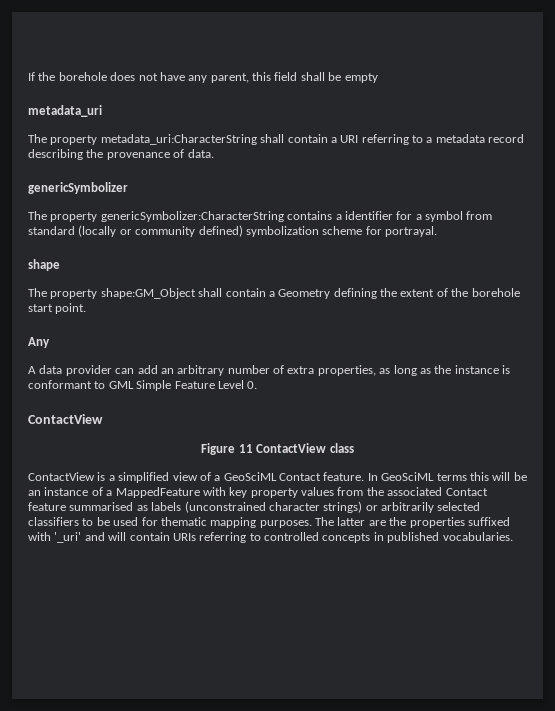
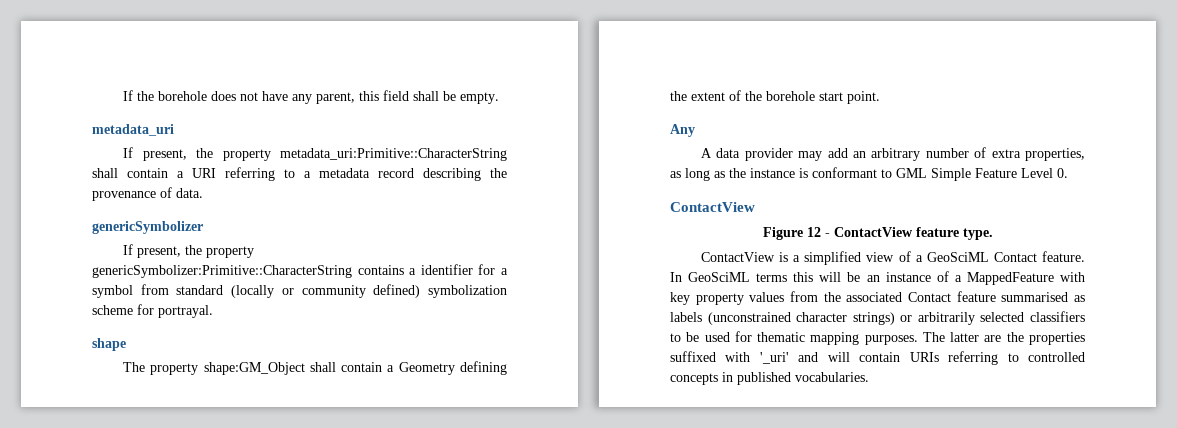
[344,73,378,83] empty -> [460,92,500,104] empty.
[28,134,257,145] The property metadata_uri:CharacterString -> [123,147,507,161] If present, the property metadata_uri:Primitive::CharacterString
[28,211,284,222] The property genericSymbolizer:CharacterString -> [123,244,255,258] [92,265,352,278] If present, the property genericSymbolizer:Primitive::CharacterString
[115,368,135,374] can -> [798,151,823,161] may
[238,443,354,453] 11 ContactView class -> [806,227,993,240] 12 - ContactView feature type.

